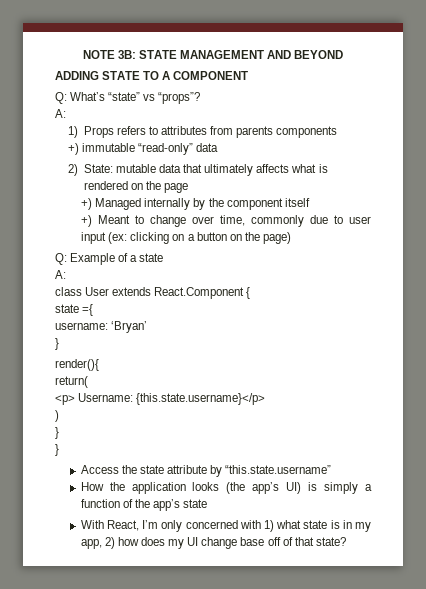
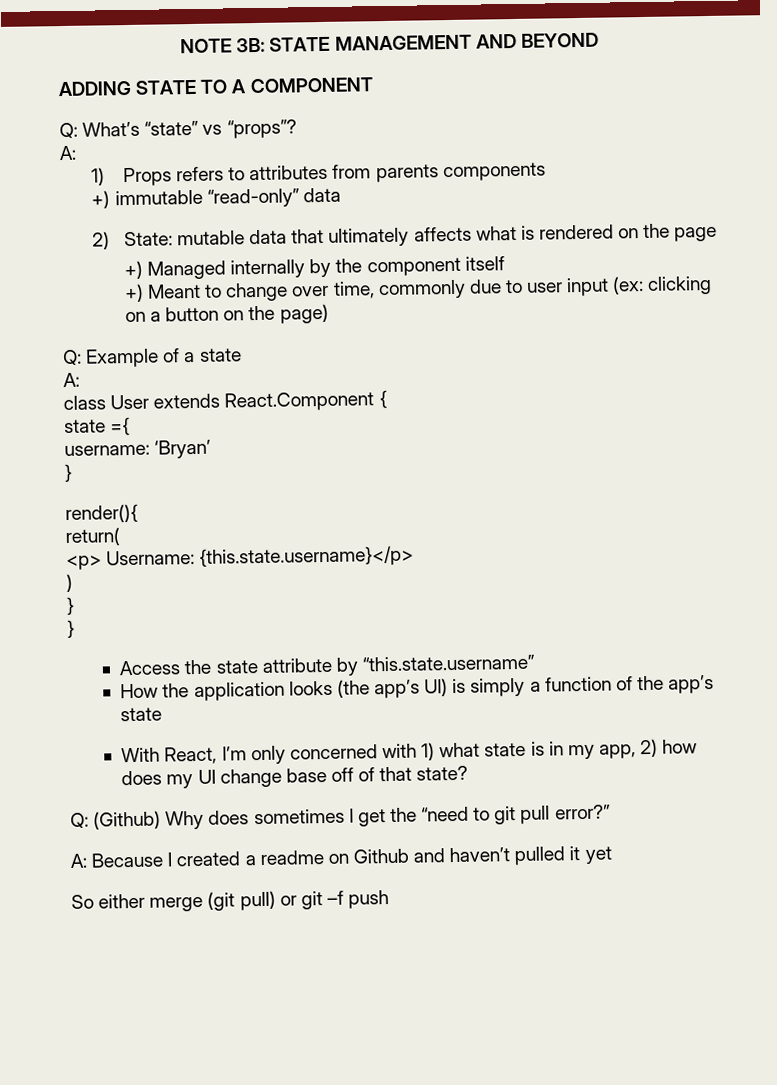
(346, 541) none -> [70,804,611,830] [70,846,613,868] [71,890,390,912] // Q: (Github) Why does sometimes I get the “need to git pull error?” // A: Because I created a readme on Github and haven’t pulled it yet // So either merge (git pull) or git –f push

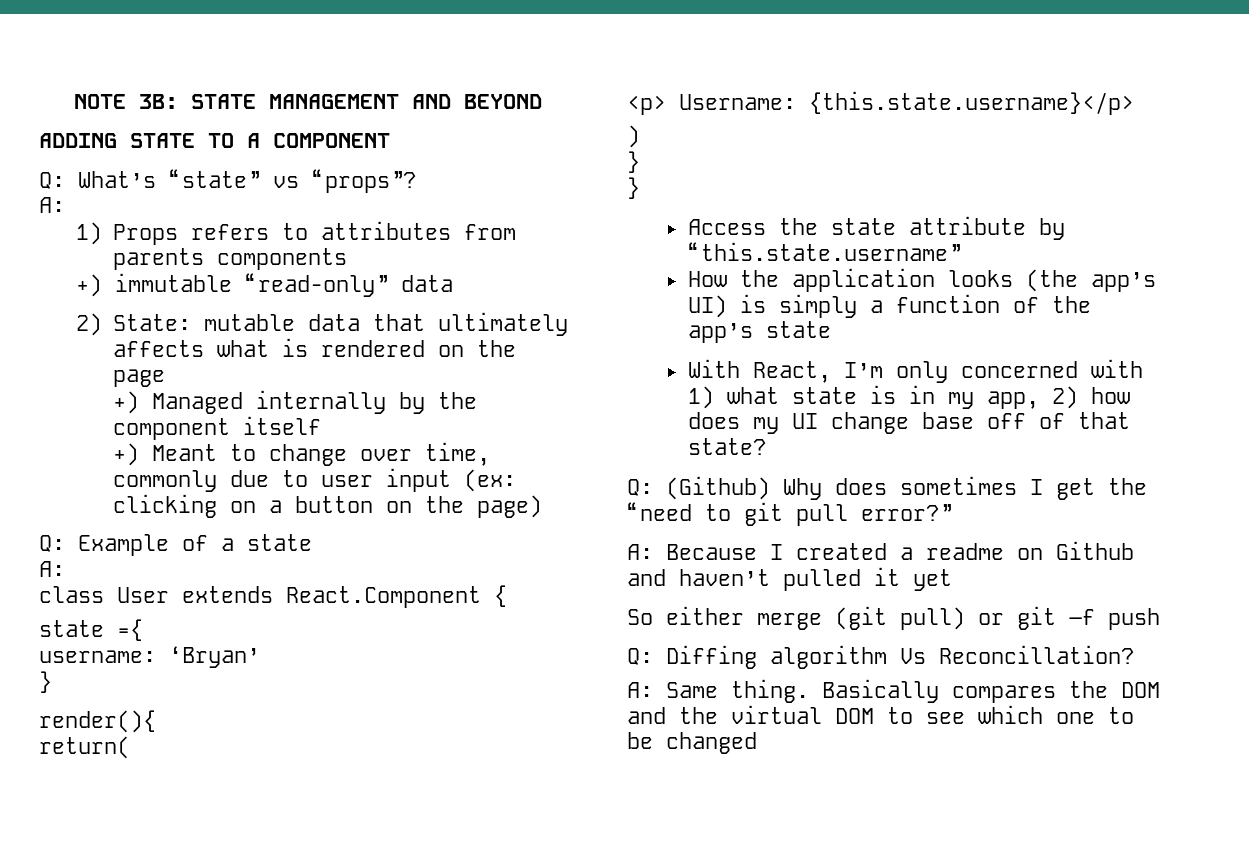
(390, 899) none -> [627,645,1134,669] [627,679,1160,703] [627,705,1134,724] [627,732,757,754] // Q: Diffing algorithm Vs Reconcillation? // A: Same thing. Basically compares the DOM and the virtual DOM to see which one to be changed

